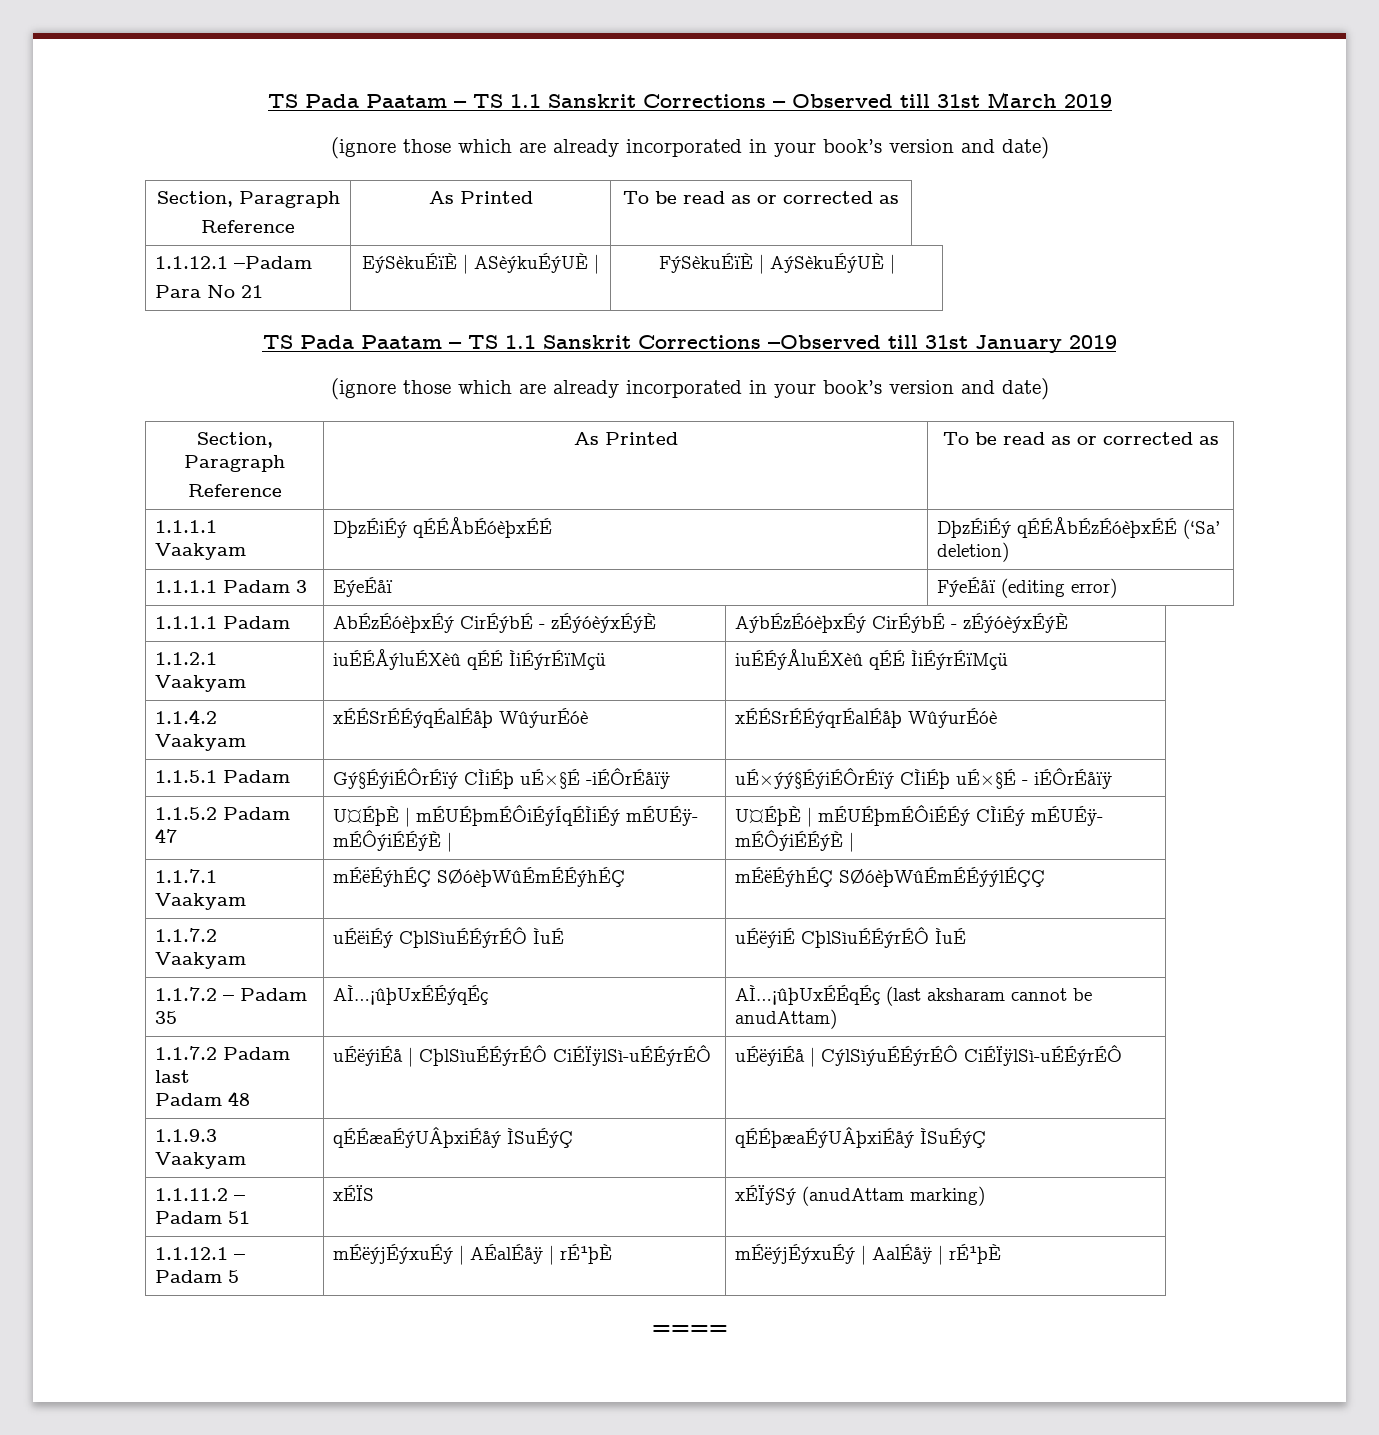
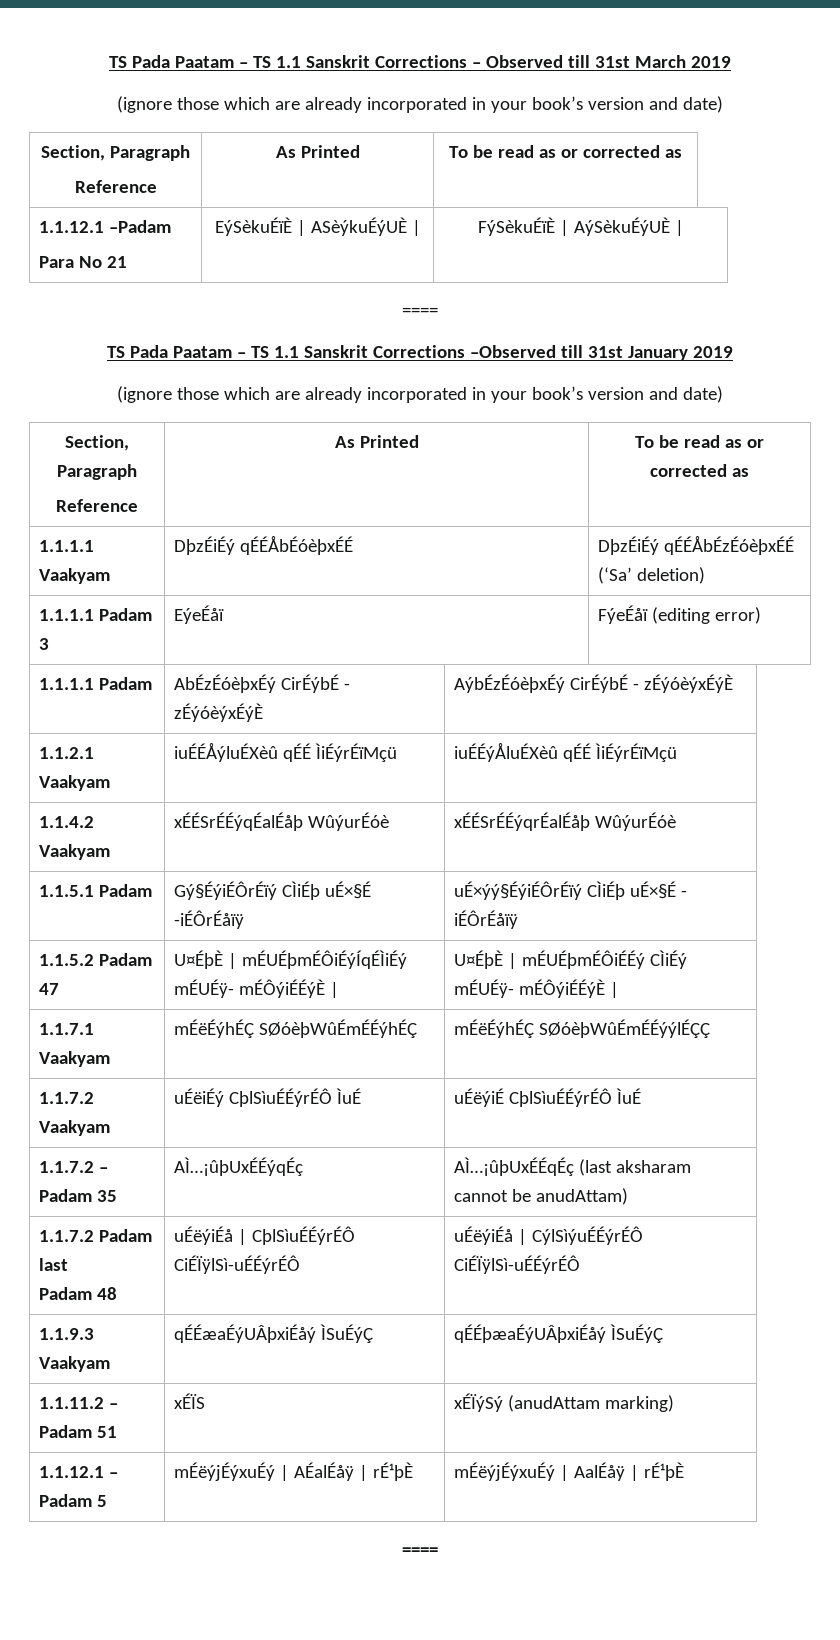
(895, 264) none -> [402,307,438,316] // ====

